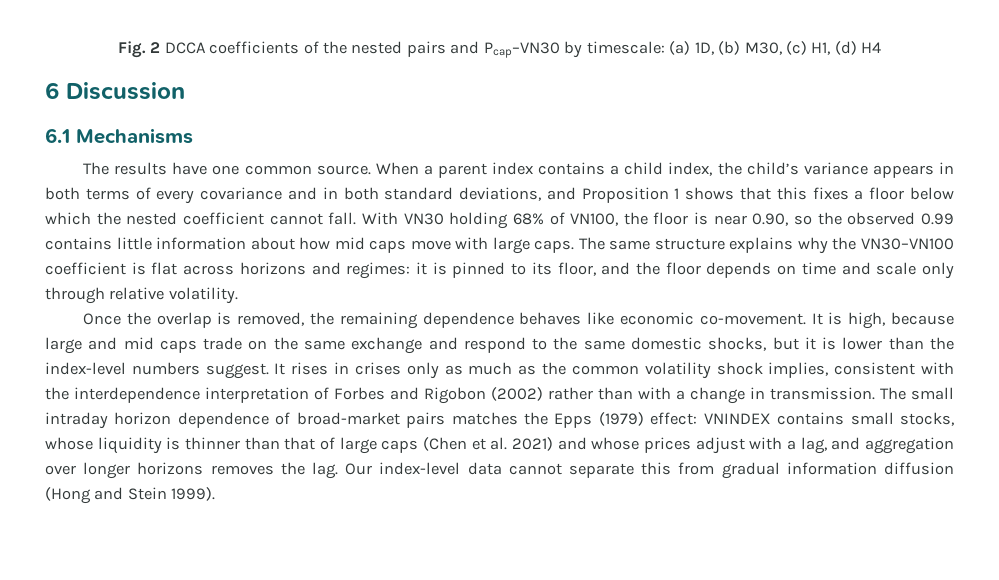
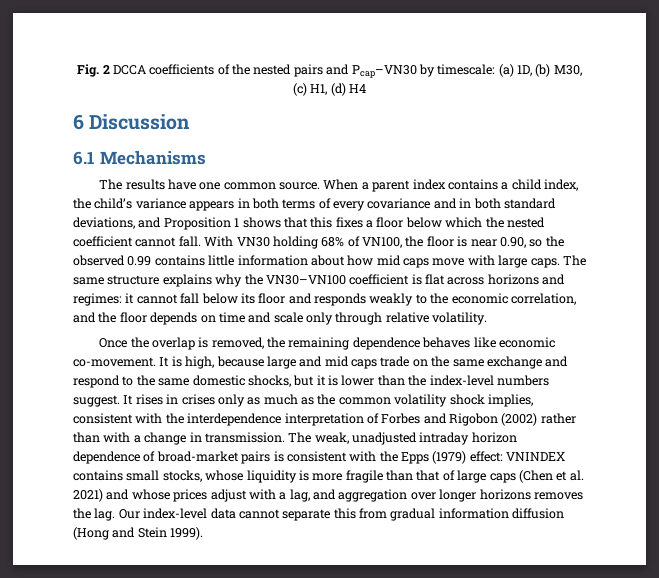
[432,262,596,278] is pinned to its floor, -> [136,293,576,306] cannot fall below its floor and responds weakly to the economic correlation,
[911,387,954,400] small -> [314,432,417,445] weak, unadjusted
[451,412,518,425] matches -> [273,451,377,462] is consistent with
[185,437,240,450] thinner -> [312,470,383,483] more fragile

